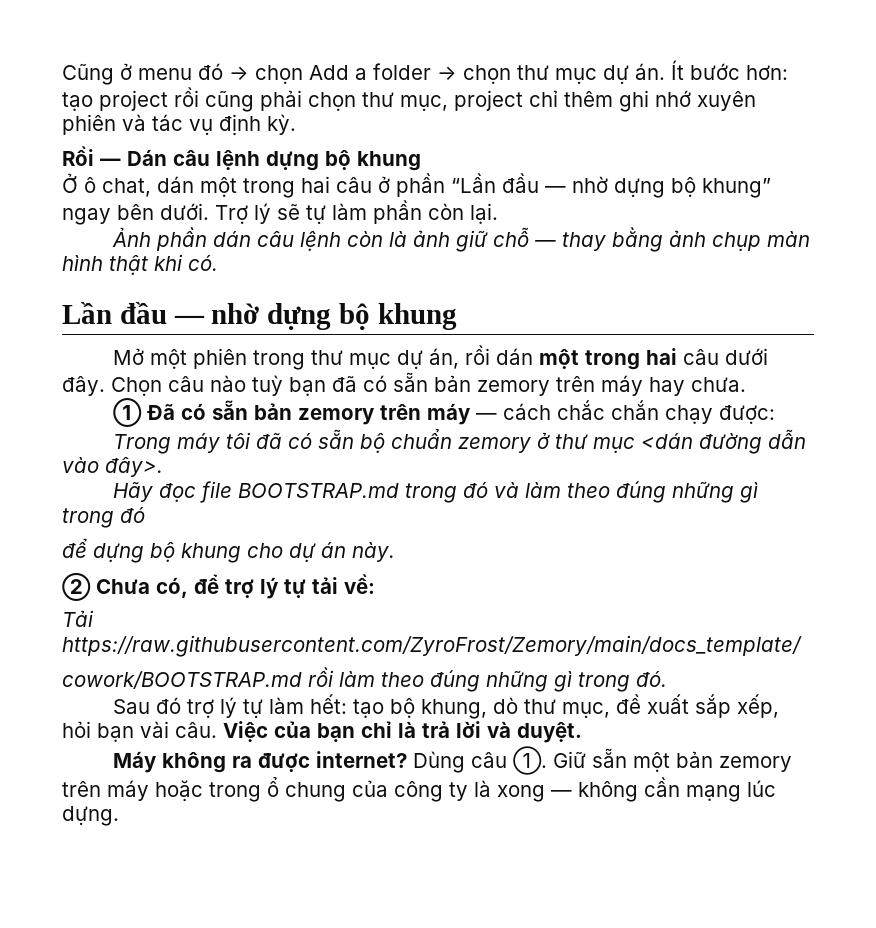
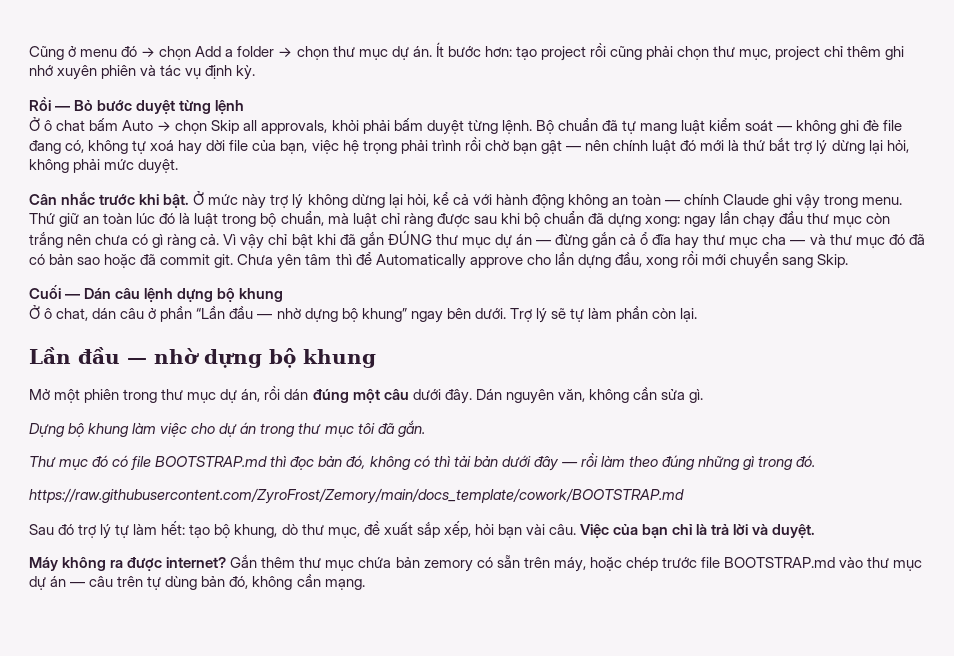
(121, 162) none -> [74,100,245,115] [29,117,903,135] [29,137,909,155] [29,159,179,174] [29,191,903,209] [29,211,891,228] [29,230,925,249] [29,251,849,269] [29,285,81,299] Bỏ bước duyệt từng lệnh // Ở ô chat bấm Auto → chọn Skip all approvals, khỏi phải bấm duyệt từng lệnh. Bộ chuẩn đã tự mang luật kiểm soát — không ghi đè file đang có, không tự xoá hay dời file của bạn, việc hệ trọng phải trình rồi chờ bạn gật — nên chính luật đó mới là thứ bắt trợ lý dừng lại hỏi, không phải mức duyệt. // Cân nhắc trước khi bật. Ở mức này trợ lý không dừng lại hỏi, kể cả với hành động không an toàn — chính Claude ghi vậy trong menu. Thứ giữ an toàn lúc đó là luật trong bộ chuẩn, mà luật chỉ ràng được sau khi bộ chuẩn đã dựng xong: ngay lần chạy đầu thư mục còn trắng nên chưa có gì ràng cả. Vì vậy chỉ bật khi đã gắn ĐÚNG thư mục dự án — đừng gắn cả ổ đĩa hay thư mục cha — và thư mục đó đã có bản sao hoặc đã commit git. Chưa yên tâm thì để Automatically approve cho lần dựng đầu, xong rồi mới chuyển sang Skip. // Cuối —
[200,176,330,198] một trong hai -> (117, 313) none
[112,227,811,252] [62,254,218,275] // Ảnh phần dán câu lệnh còn là ảnh giữ chỗ — thay bằng ảnh chụp màn hình thật khi có. -> (698, 315) none
[539,348,769,370] [62,372,746,396] [113,398,776,427] [113,429,807,454] [62,457,163,477] [113,481,759,503] [62,507,145,528] [62,538,395,563] [62,572,375,601] [62,610,94,627] [62,635,802,657] [62,671,302,689] một trong hai câu dưới đây. Chọn câu nào tuỳ bạn đã có sẵn bản zemory trên máy hay chưa. // ① Đã có sẵn bản zemory trên máy — cách chắc chắn chạy được: // Trong máy tôi đã có sẵn bộ chuẩn zemory ở thư mục <dán đường dẫn vào đây>. // Hãy đọc file BOOTSTRAP.md trong đó và làm theo đúng những gì trong đó // để dựng bộ khung cho dự án này. // ② Chưa có, để trợ lý tự tải về: // Tải https://raw.githubusercontent.com/ZyroFrost/Zemory/main/docs_template/ // cowork/BOOTSTRAP.md -> [312,387,704,404] [29,420,425,437] [29,455,578,471] đúng một câu dưới đây. Dán nguyên văn, không cần sửa gì. // Dựng bộ khung làm việc cho dự án trong thư mục tôi đã gắn. // Thư mục đó có file BOOTSTRAP.md thì đọc bản đó, không có thì tải bản dưới đây —
(667, 679) none -> [29,488,684,504] // https://raw.githubusercontent.com/ZyroFrost/Zemory/main/docs_template/cowork/BOOTSTRAP.md
[413,746,793,775] [62,777,776,802] [62,806,119,826] Dùng câu ①. Giữ sẵn một bản zemory trên máy hoặc trong ổ chung của công ty là xong — không cần mạng lúc dựng. -> [230,555,923,572] [29,574,365,590] Gắn thêm thư mục chứa bản zemory có sẵn trên máy, hoặc chép trước file BOOTSTRAP.md vào thư mục dự án — câu trên tự dùng bản đó, không cần mạng.

